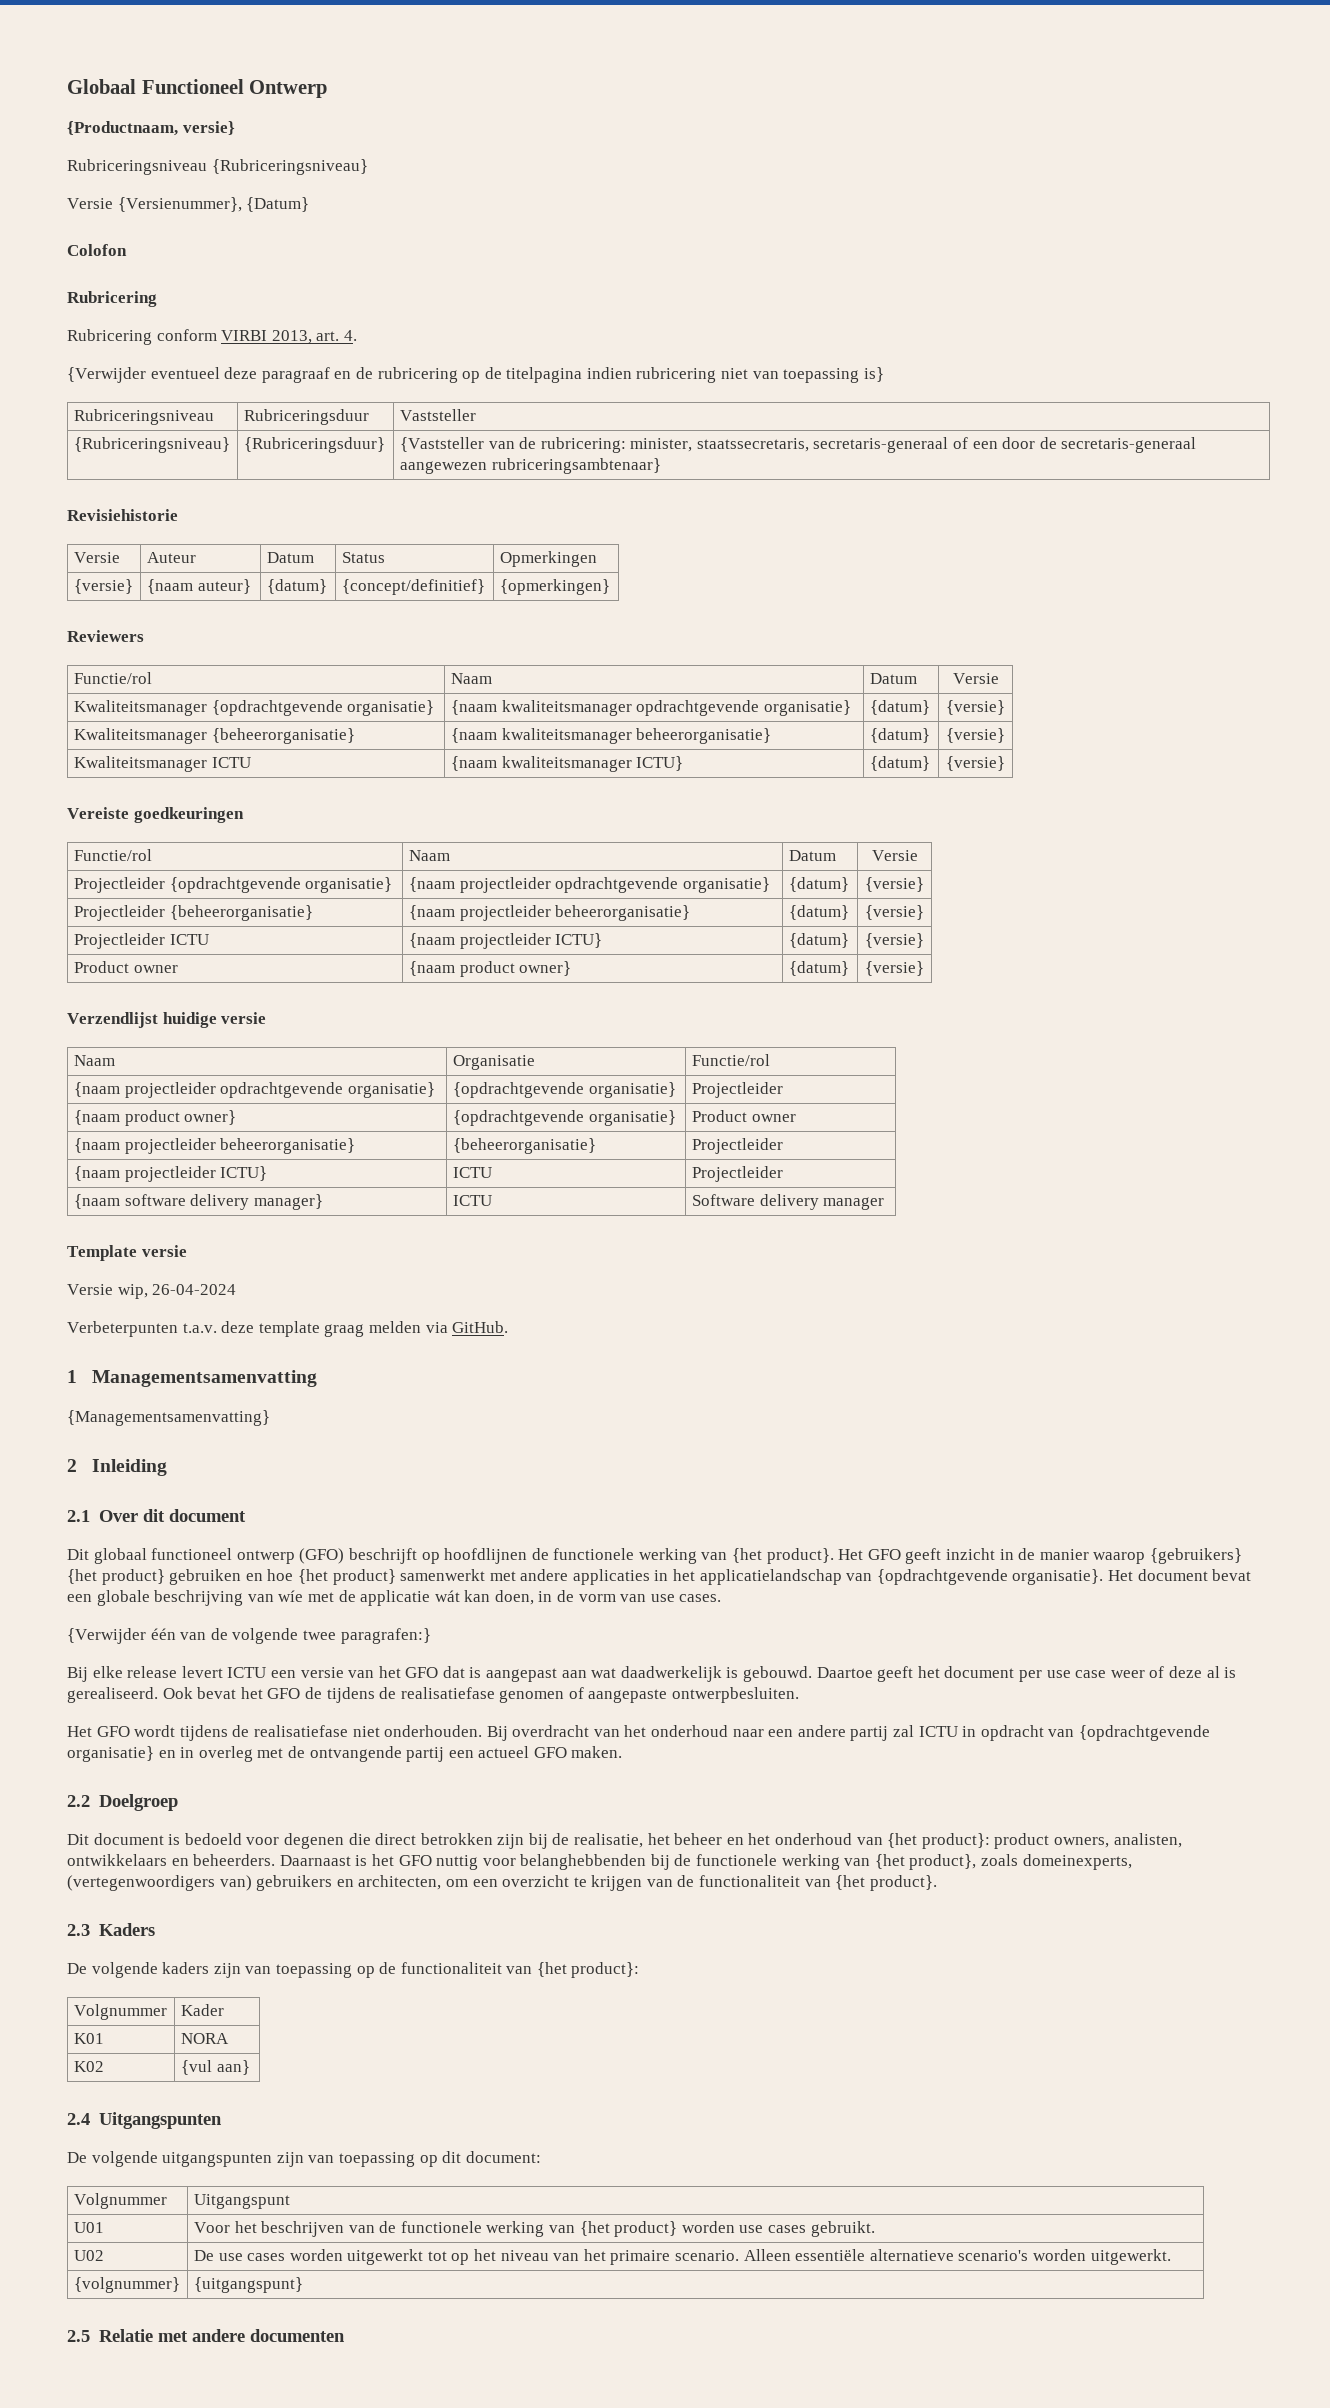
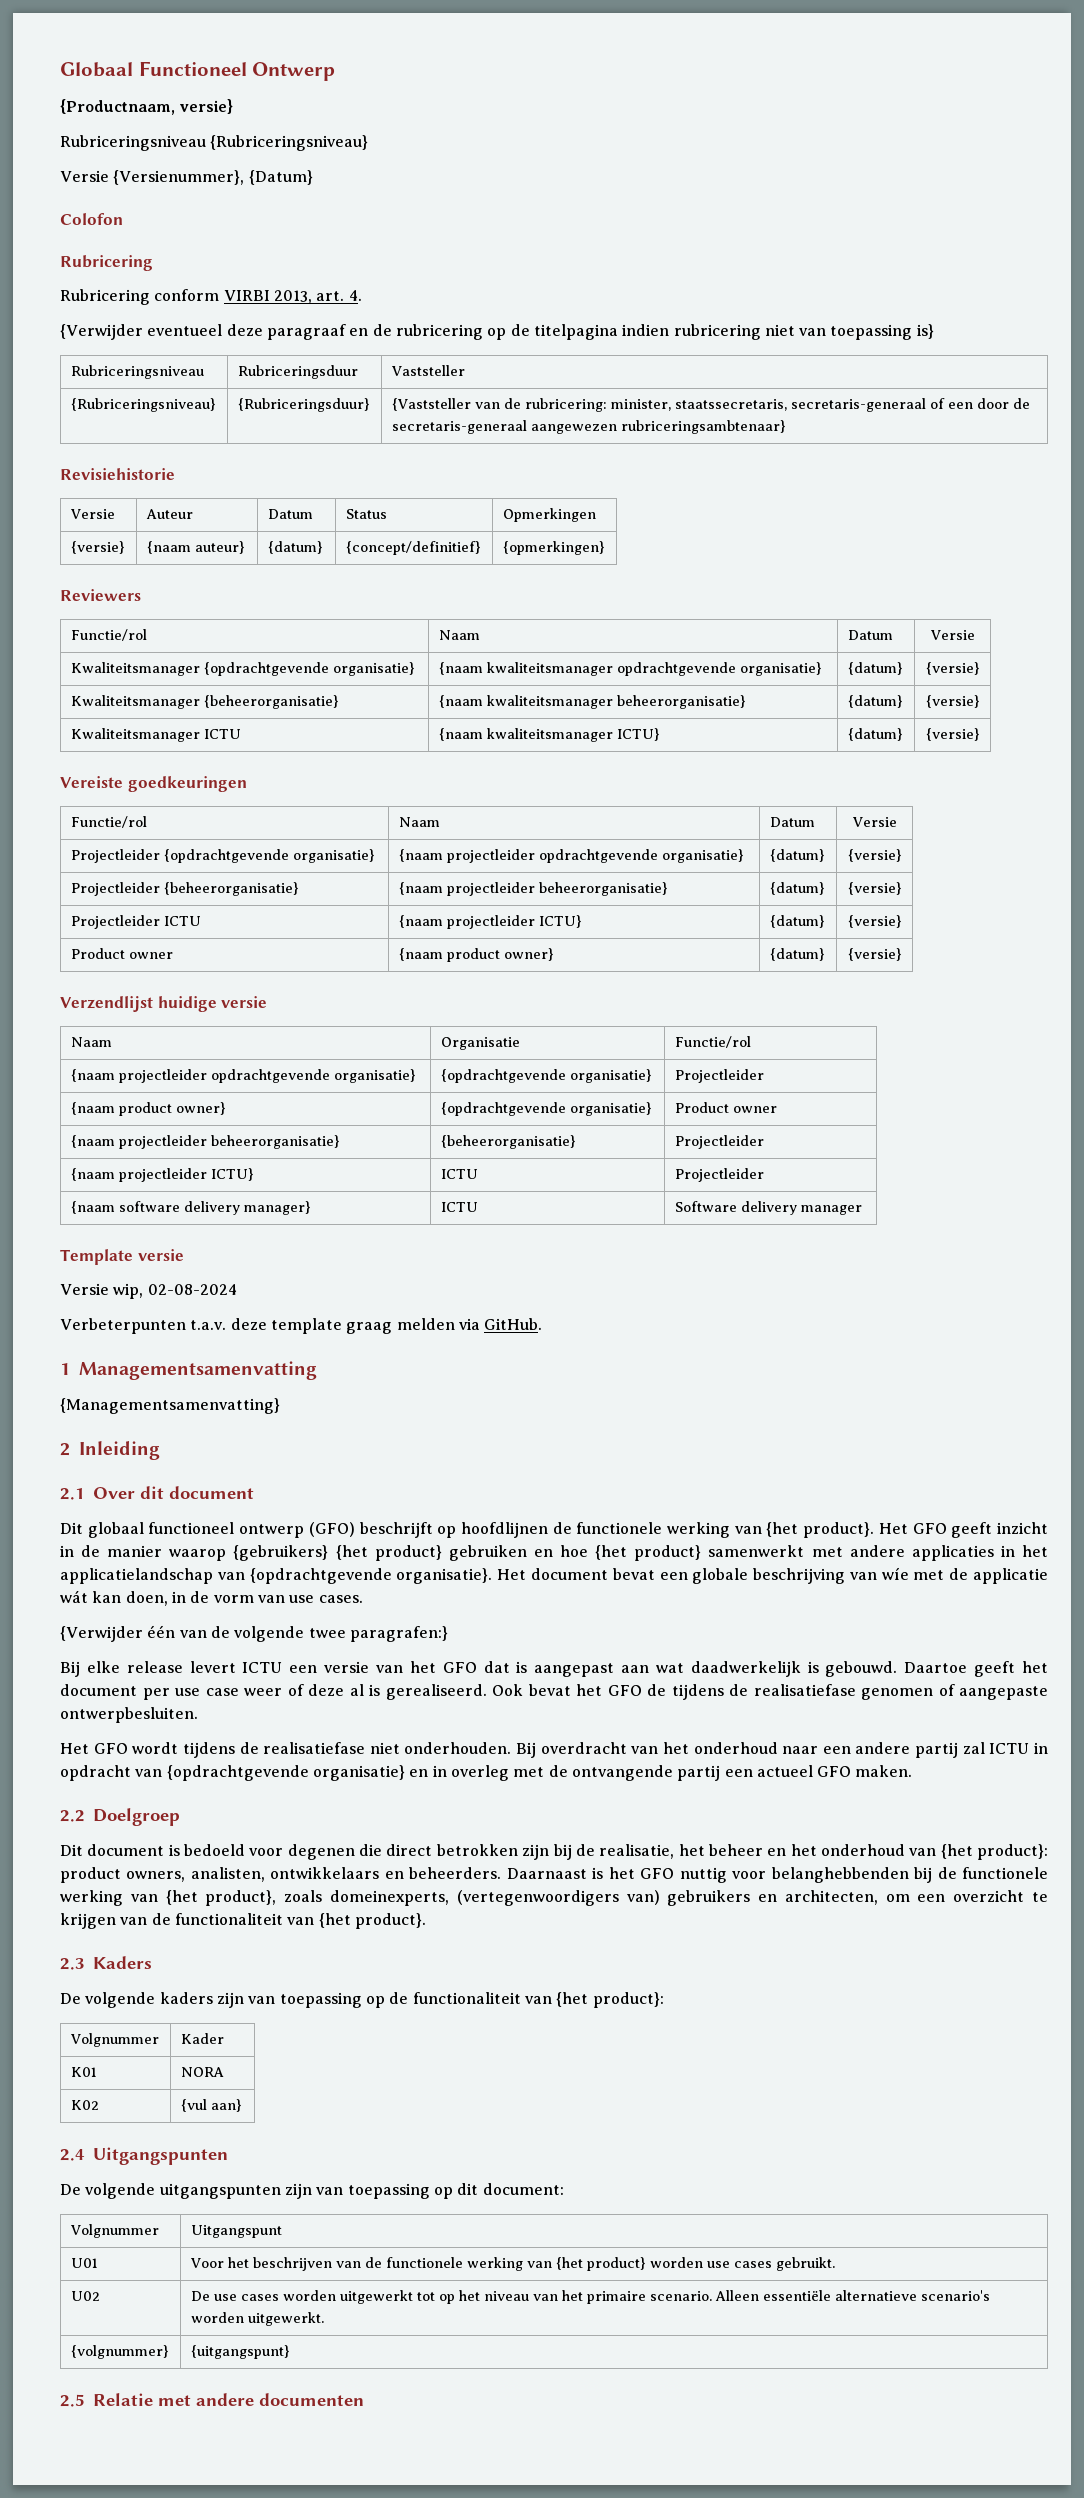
[152,1284,237,1295] 26-04-2024 -> [147,1284,237,1295] 02-08-2024

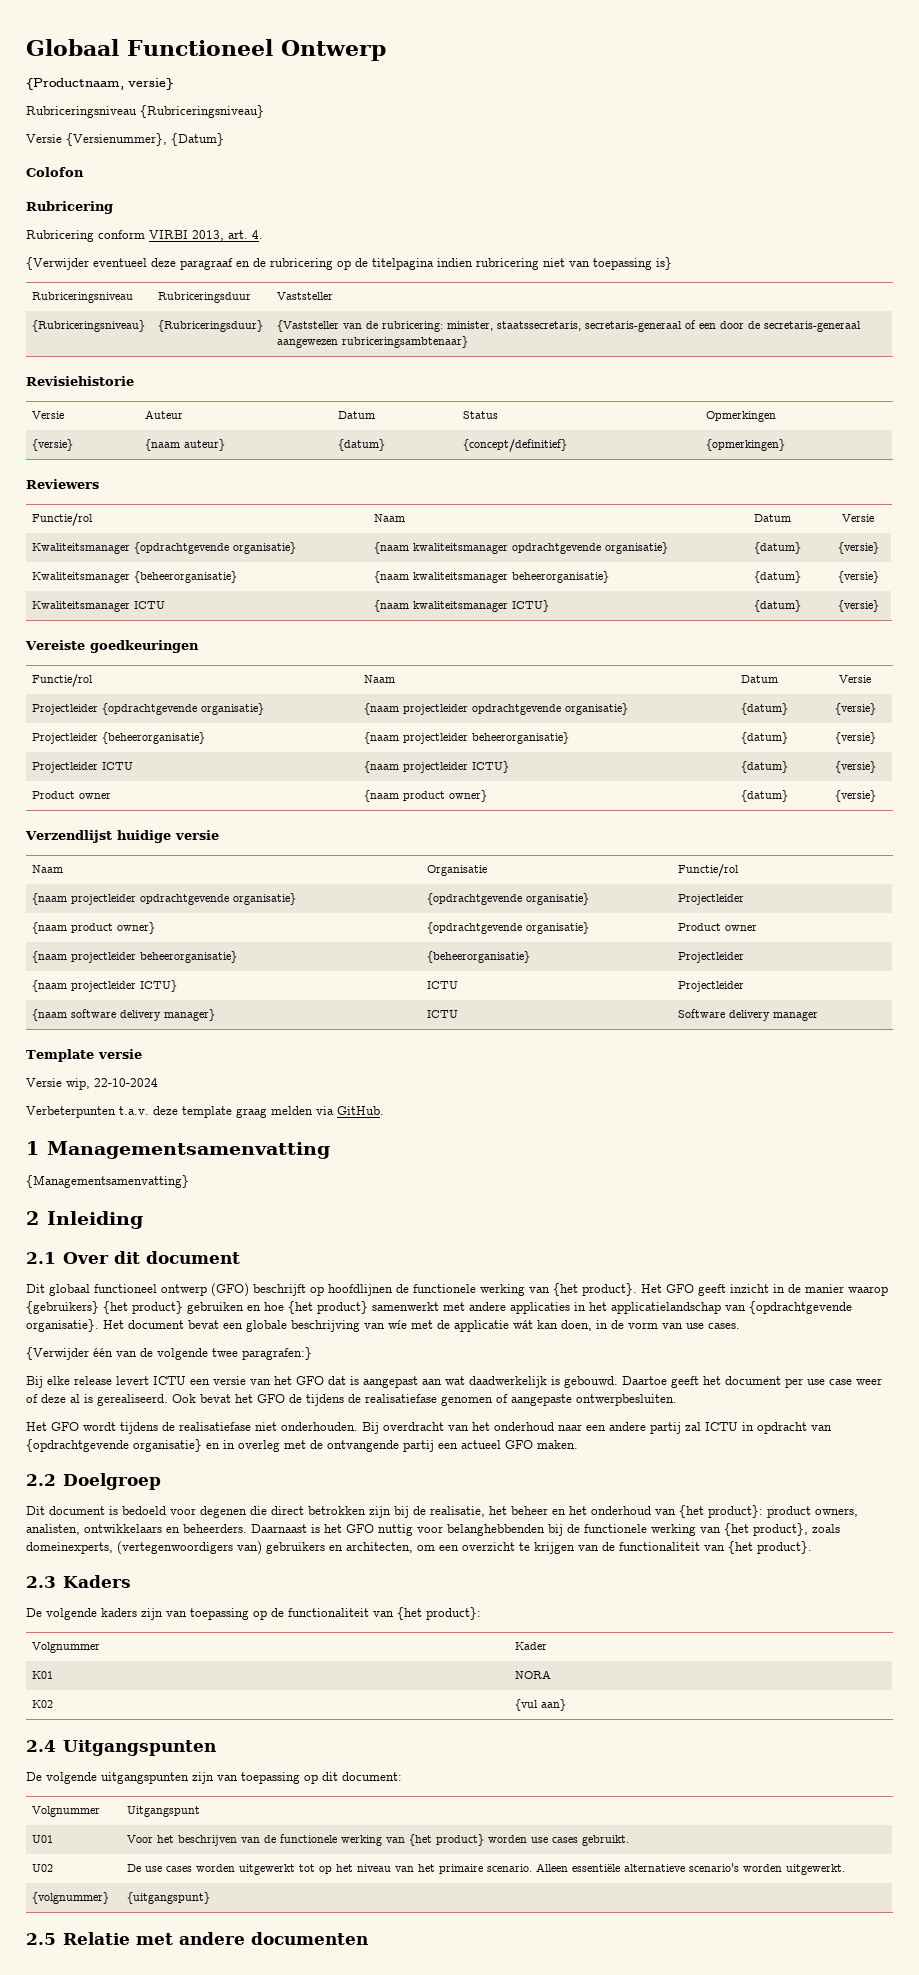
[147,1284,237,1295] 02-08-2024 -> [94,1078,158,1087] 22-10-2024

